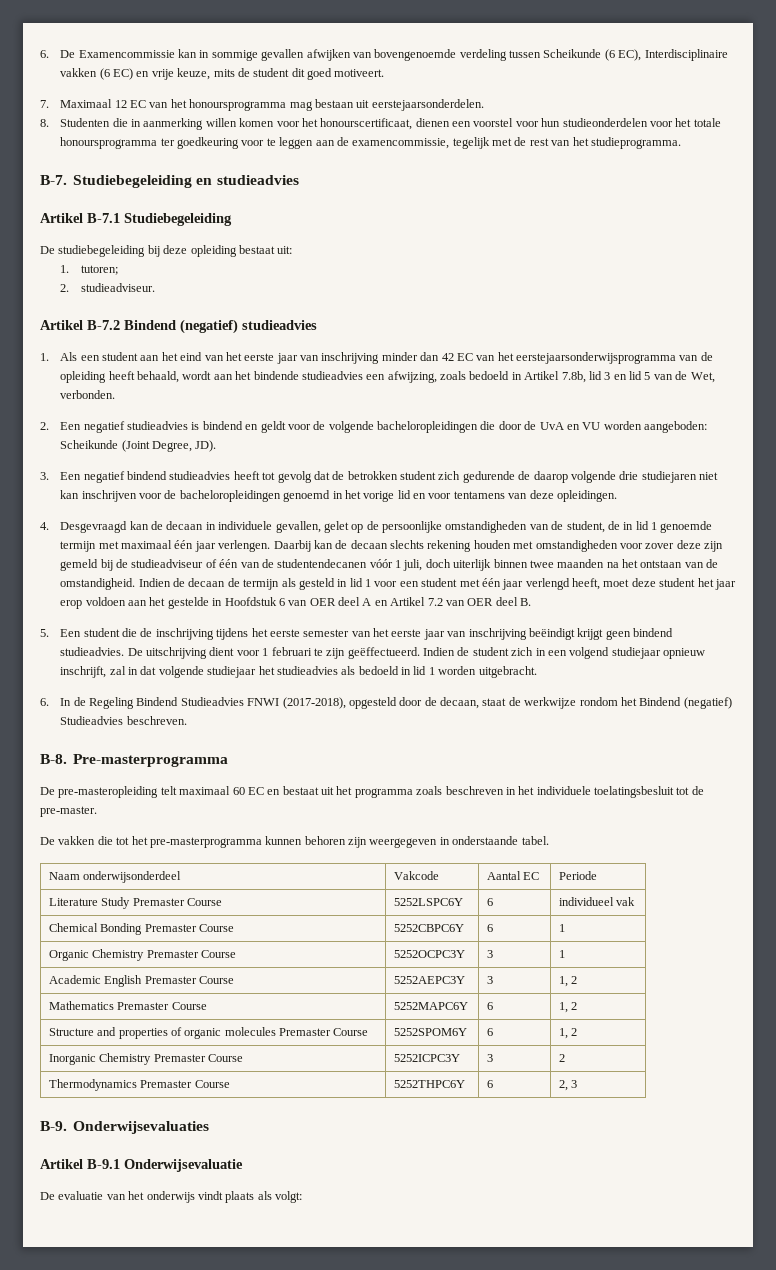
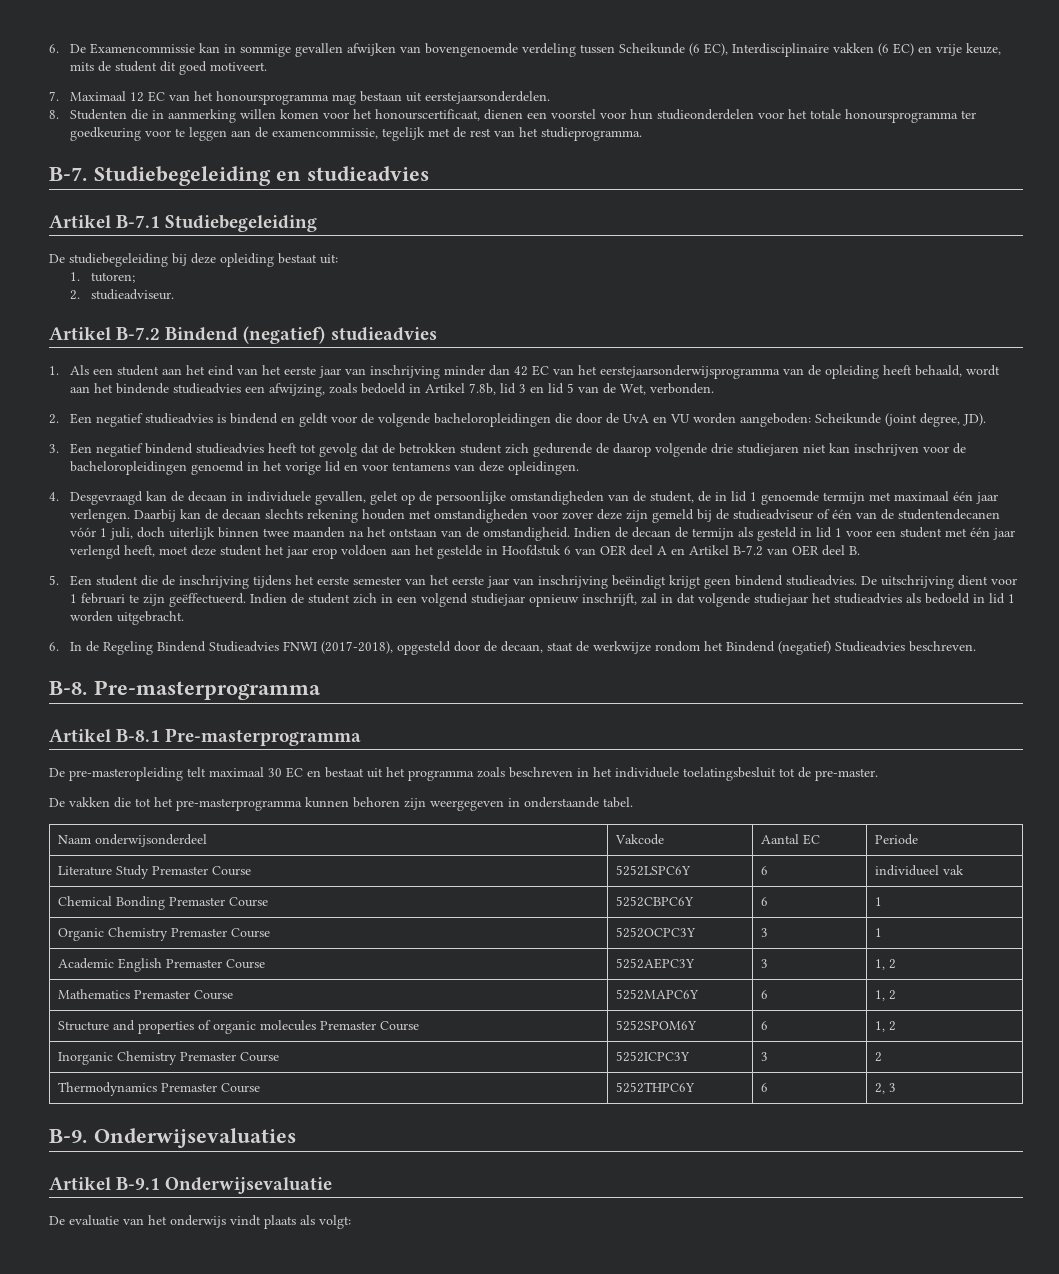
[121,440,193,452] (Joint Degree, -> [885,413,961,427] (joint degree,
[427,598,443,606] 7.2 -> [733,545,764,556] B-7.2
(229, 760) none -> [49,728,362,746] // Artikel B-8.1 Pre-masterprogramma
[232,787,245,795] 60 -> [268,768,282,777] 30

